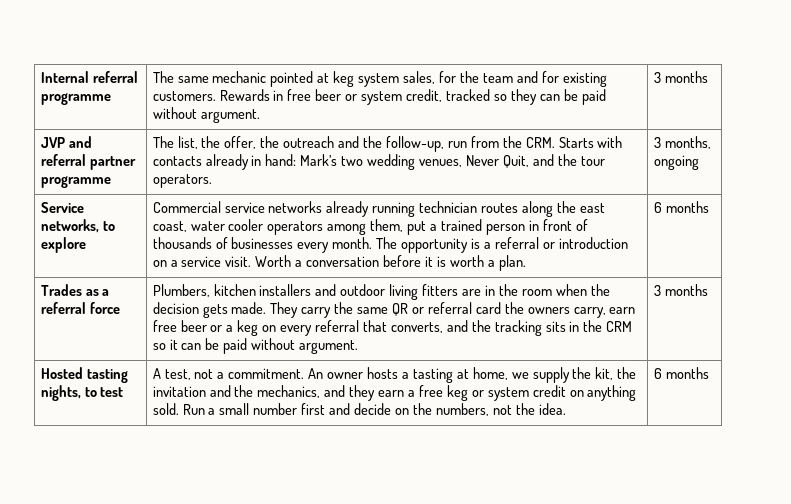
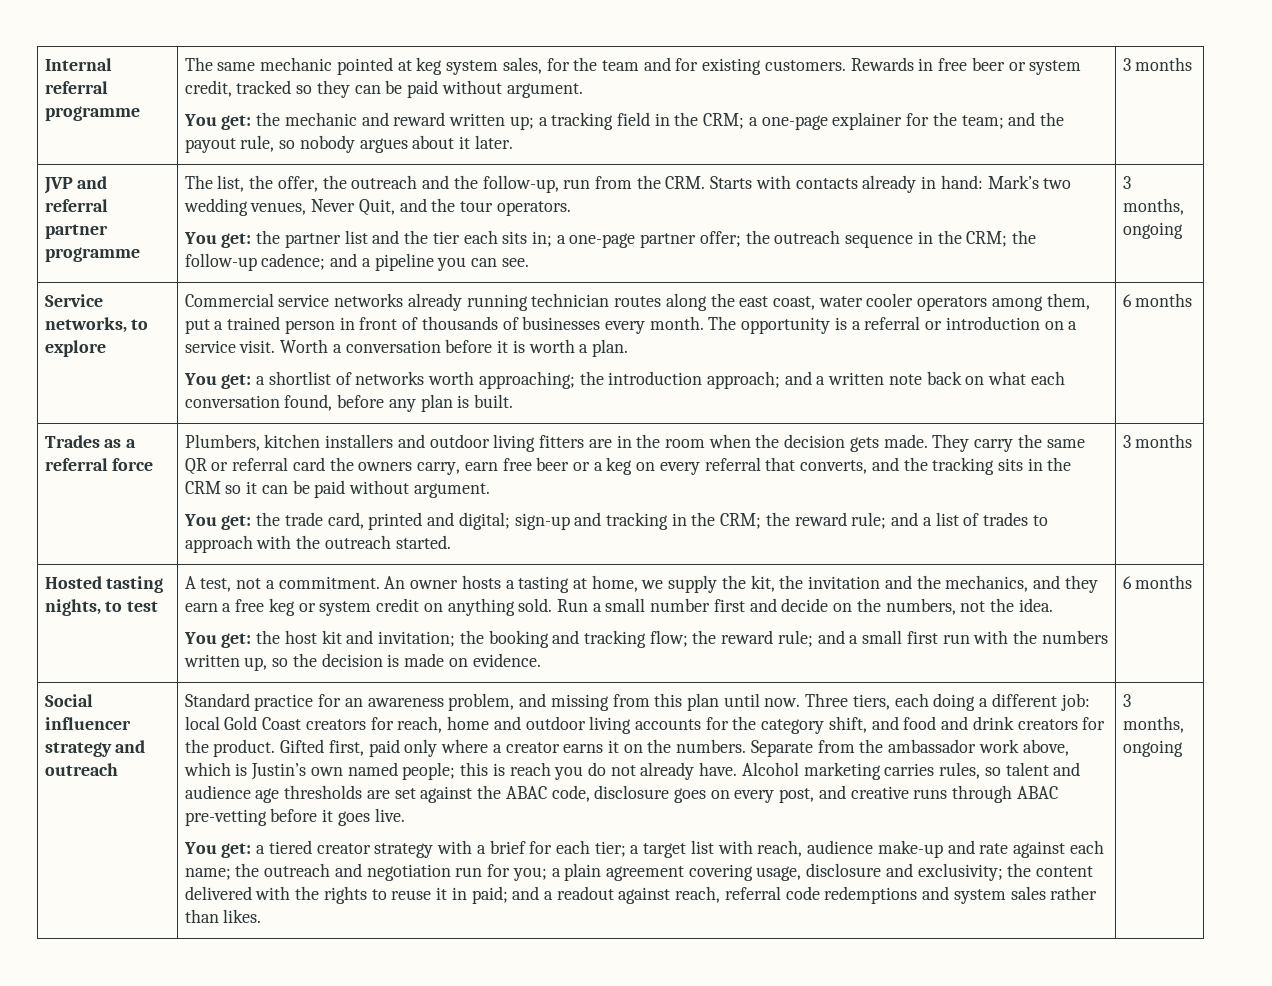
(260, 116) none -> [183,112,1064,130] [184,135,513,153] // You get: the mechanic and reward written up; a tracking field in the CRM; a one-page explainer for the team; and the payout rule, so nobody argues about it later.
(212, 181) none -> [183,230,1036,248] [184,253,529,271] // You get: the partner list and the tier each sits in; a one-page partner offer; the outreach sequence in the CRM; the follow-up cadence; and a pipeline you can see.
(526, 263) none -> [183,371,1065,389] [184,394,514,412] // You get: a shortlist of networks worth approaching; the introduction approach; and a written note back on what each conversation found, before any plan is built.
(359, 347) none -> [183,512,1048,530] [184,535,451,553] // You get: the trade card, printed and digital; sign-up and tracking in the CRM; the reward rule; and a list of trades to approach with the outreach started.
[653,367,709,379] | 6 months -> [183,630,1108,648] [183,653,541,671] [1122,575,1193,589] [44,694,93,707] [44,717,131,730] [44,740,146,757] [44,763,118,776] [184,693,1090,711] [184,716,1106,734] [184,739,1069,757] [183,762,1081,780] [184,785,1058,803] [184,808,405,826] [183,840,1104,858] [184,863,1094,881] [184,886,1098,904] [184,909,262,923] [1122,694,1131,707] [1122,716,1184,733] [1122,740,1183,757] // You get: the host kit and invitation; the booking and tracking flow; the reward rule; and a small first run with the numbers written up, so the decision is made on evidence. | 6 months // Social influencer strategy and outreach | Standard practice for an awareness problem, and missing from this plan until now. Three tiers, each doing a different job: local Gold Coast creators for reach, home and outdoor living accounts for the category shift, and food and drink creators for the product. Gifted first, paid only where a creator earns it on the numbers. Separate from the ambassador work above, which is Justin’s own named people; this is reach you do not already have. Alcohol marketing carries rules, so talent and audience age thresholds are set against the ABAC code, disclosure goes on every post, and creative runs through ABAC pre-vetting before it goes live. // You get: a tiered creator strategy with a brief for each tier; a target list with reach, audience make-up and rate against each name; the outreach and negotiation run for you; a plain agreement covering usage, disclosure and exclusivity; the content delivered with the rights to reuse it in paid; and a readout against reach, referral code redemptions and system sales rather than likes. | 3 months, ongoing

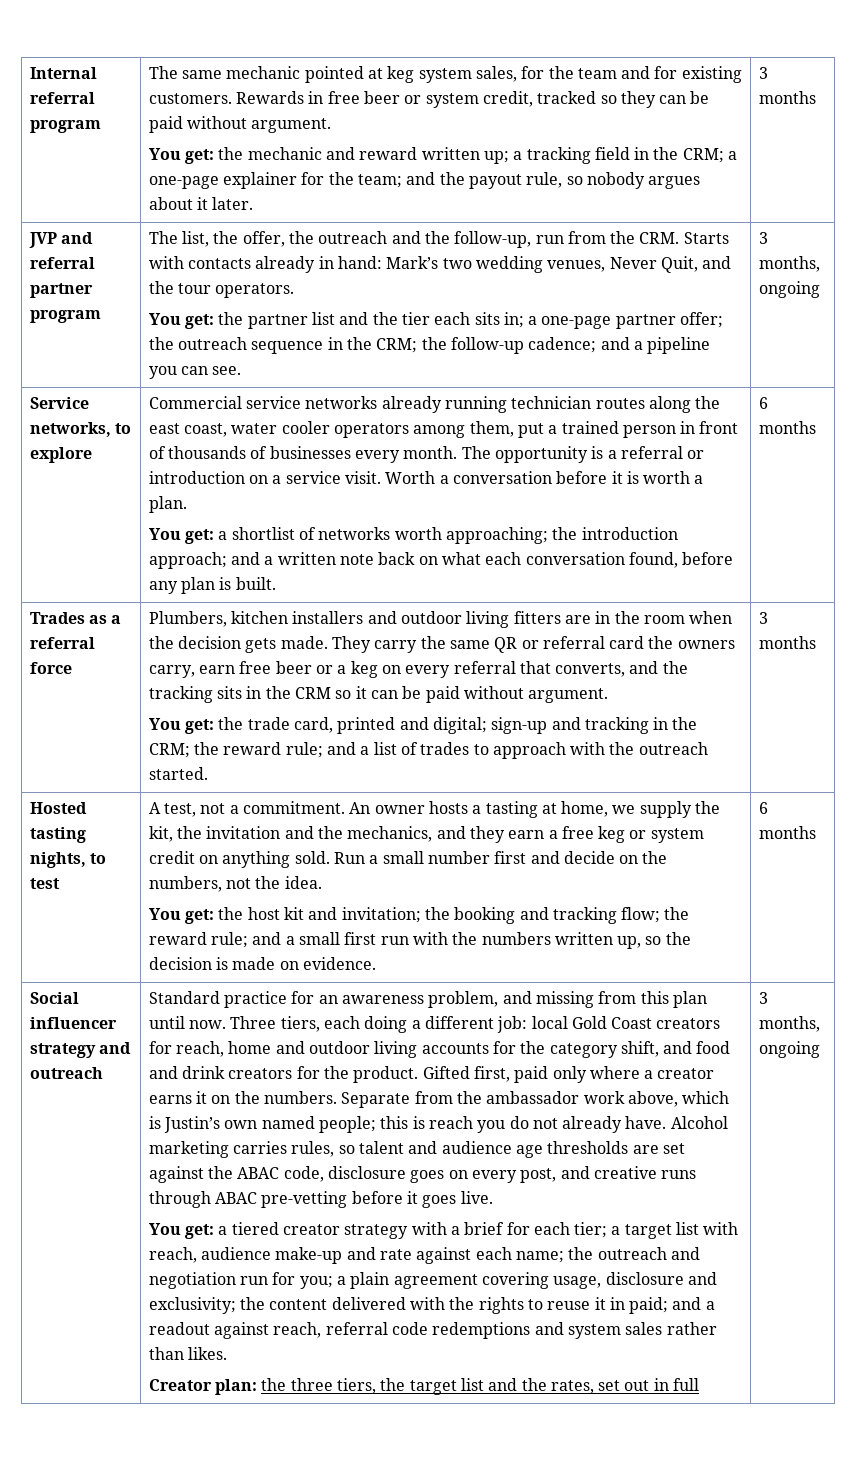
[44,106,140,121] programme -> [29,120,101,133] program
[44,247,140,262] programme -> [29,310,101,323] program
(262, 916) none -> [148,1378,700,1395] // Creator plan: the three tiers, the target list and the rates, set out in full

